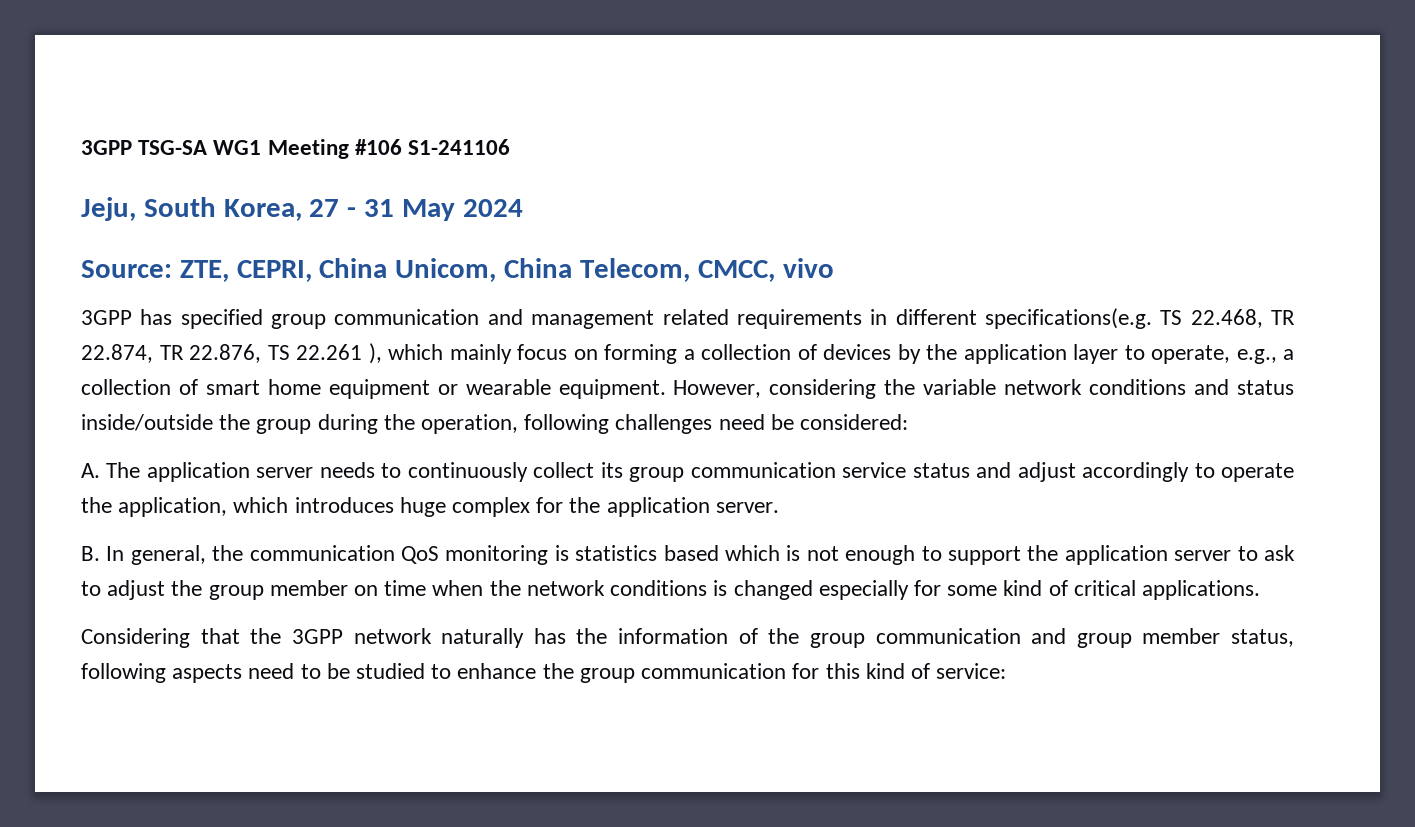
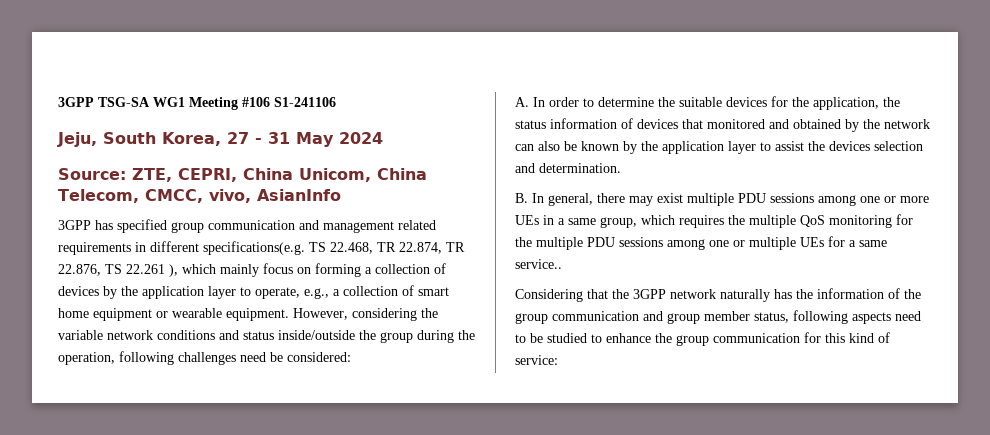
[782,258,834,278] vivo -> [208,189,341,203] vivo, AsianInfo
[106,462,1295,482] [81,497,779,517] [81,545,1295,565] [81,580,1260,600] The application server needs to continuously collect its group communication service status and adjust accordingly to operate the application, which introduces huge complex for the application server. // B. In general, the communication QoS monitoring is statistics based which is not enough to support the application server to ask to adjust the group member on time when the network conditions is changed especially for some kind of critical applications. -> [533,96,900,110] [515,118,930,132] [515,141,923,154] [515,163,621,173] [515,193,929,206] [515,214,913,228] [515,236,887,250] [515,259,562,269] In order to determine the suitable devices for the application, the status information of devices that monitored and obtained by the network can also be known by the application layer to assist the devices selection and determination. // B. In general, there may exist multiple PDU sessions among one or more UEs in a same group, which requires the multiple QoS monitoring for the multiple PDU sessions among one or multiple UEs for a same service..

